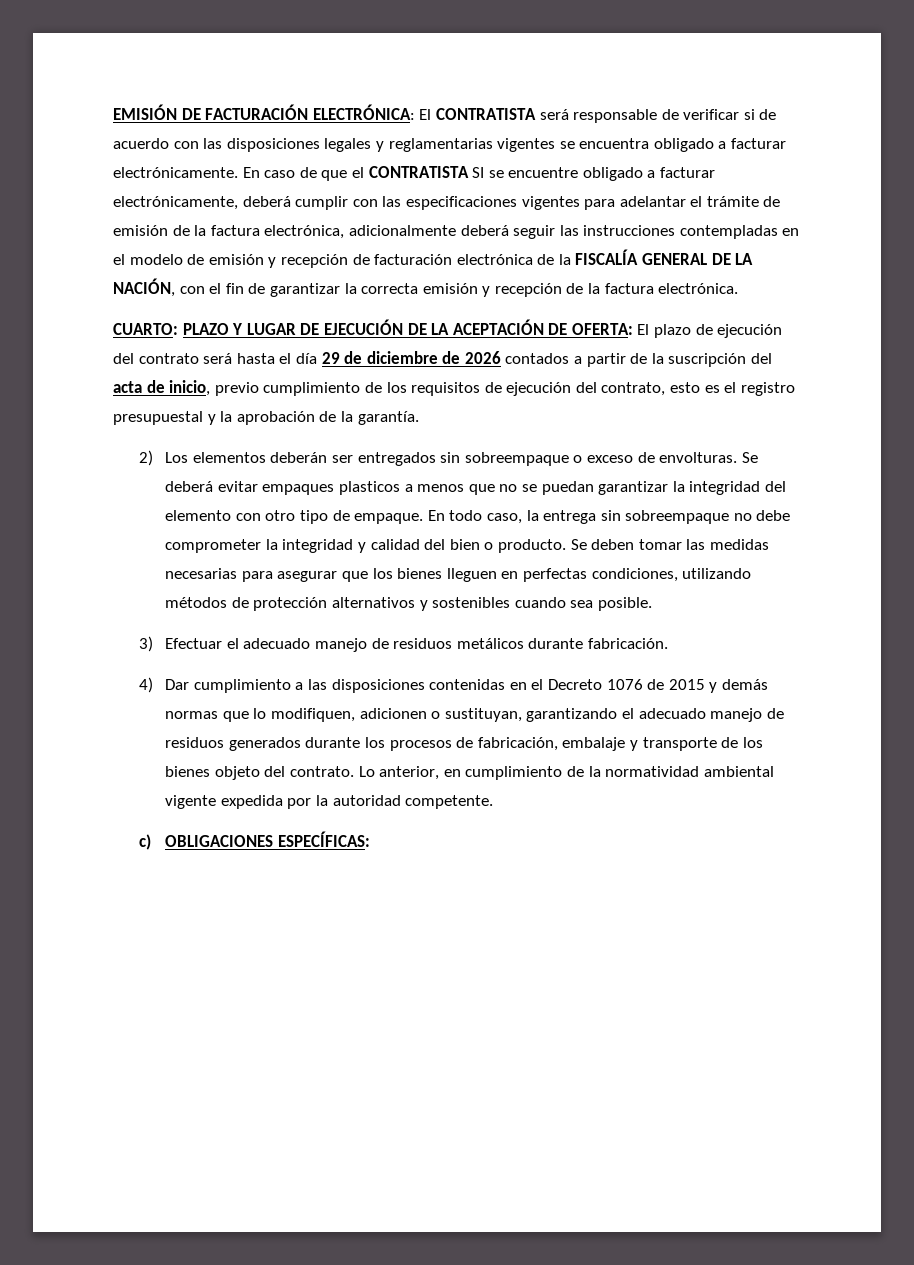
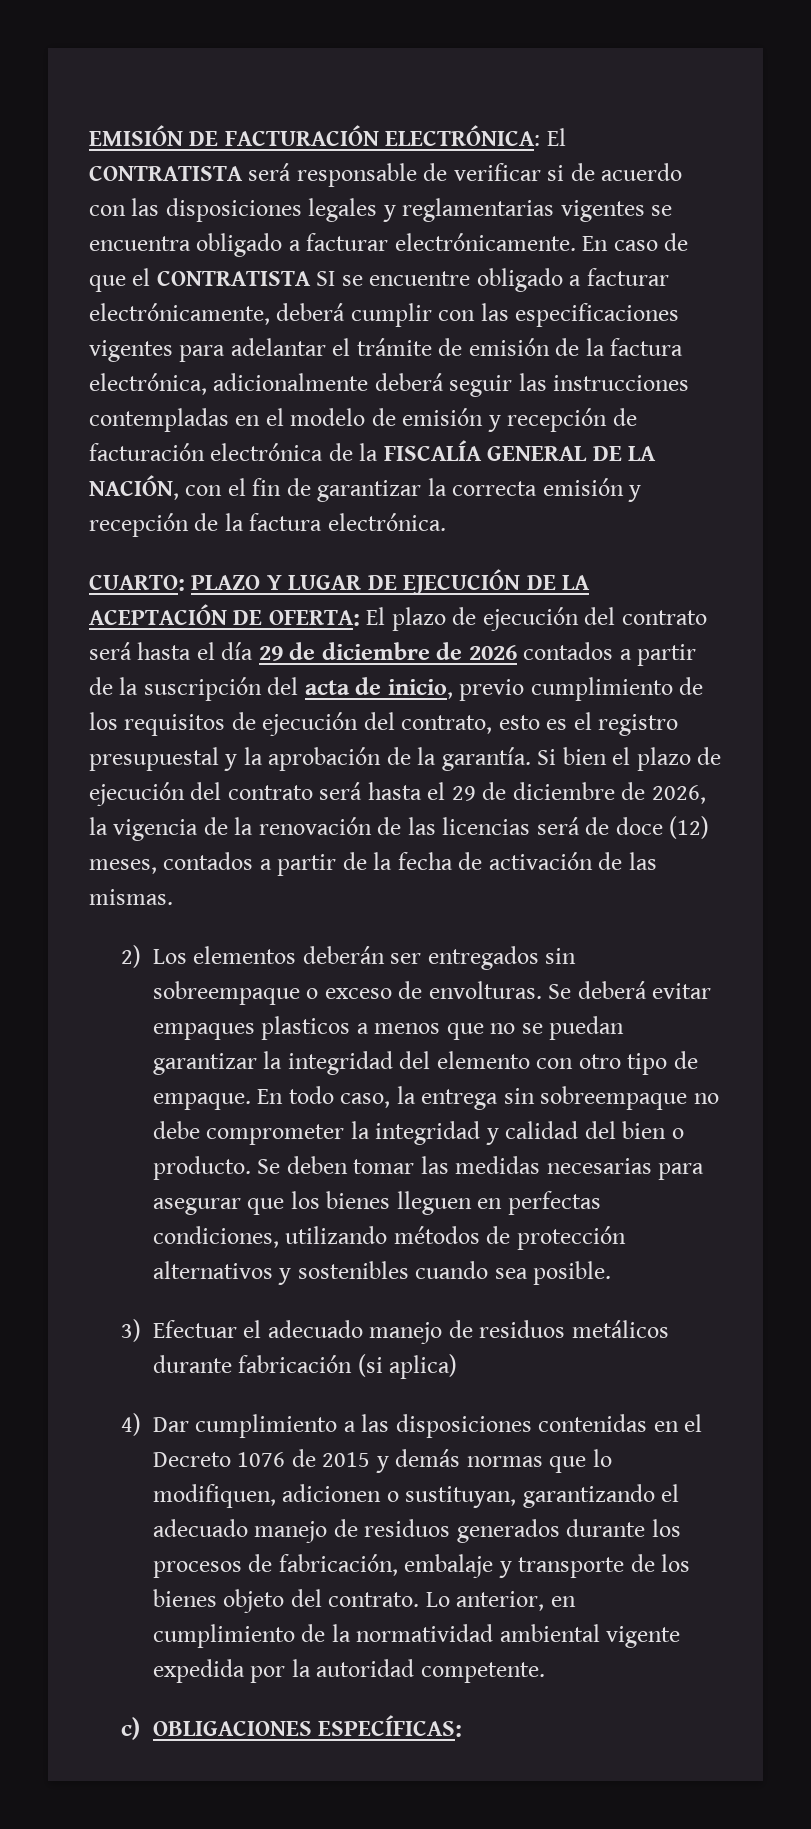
(419, 418) none -> [537,747,722,771] [89,782,706,806] [89,816,710,841] [89,852,657,876] [89,889,173,905] Si bien el plazo de ejecución del contrato será hasta el 29 de diciembre de 2026, la vigencia de la renovación de las licencias será de doce (12) meses, contados a partir de la fecha de activación de las mismas.
[587,638,668,649] fabricación. -> [238,1354,458,1379] fabricación (si aplica)

